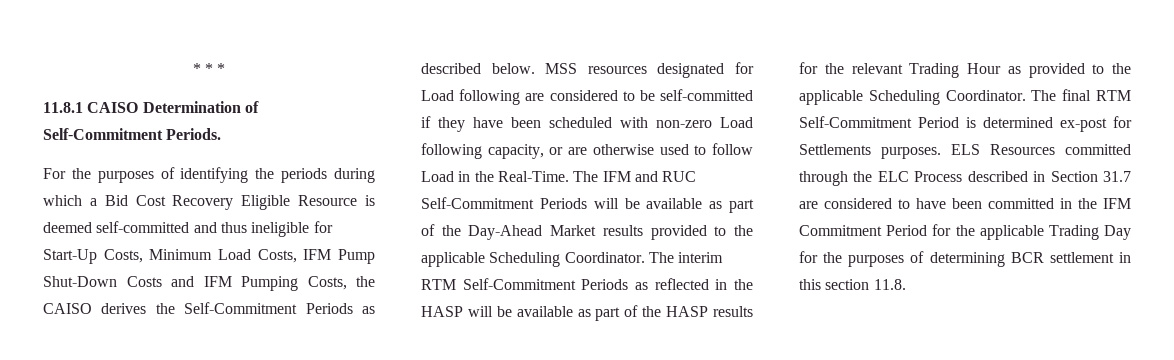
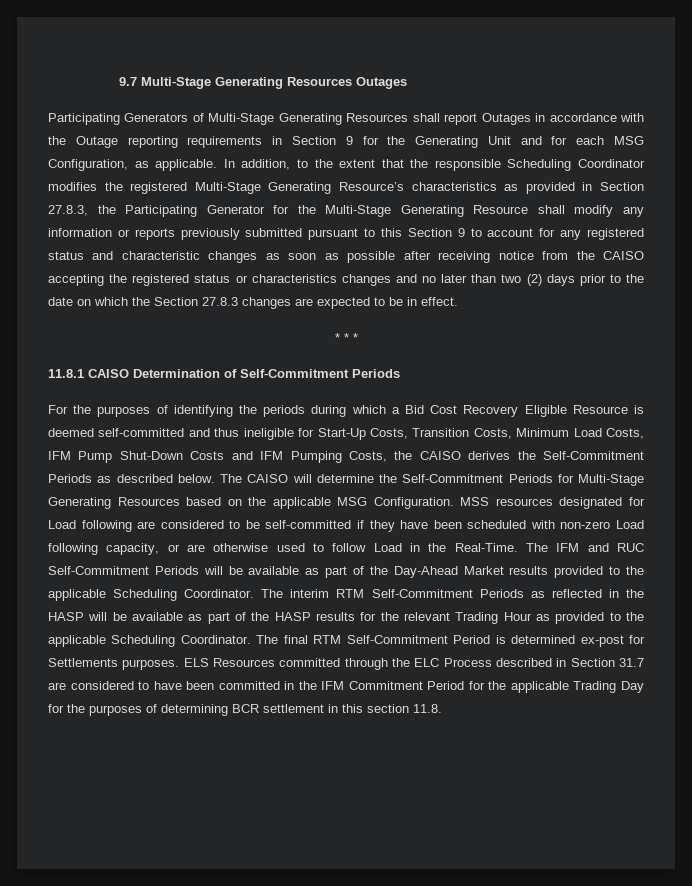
(192, 68) none -> [118,77,407,89] [48,113,644,125] [48,136,644,148] [48,159,645,171] [48,182,645,194] [48,205,644,217] [48,228,644,240] [48,251,644,263] [48,274,644,286] [48,297,458,309] 9.7 Multi-Stage Generating Resources Outages // Participating Generators of Multi-Stage Generating Resources shall report Outages in accordance with the Outage reporting requirements in Section 9 for the Generating Unit and for each MSG Configuration, as applicable. In addition, to the extent that the responsible Scheduling Coordinator modifies the registered Multi-Stage Generating Resource’s characteristics as provided in Section 27.8.3, the Participating Generator for the Multi-Stage Generating Resource shall modify any information or reports previously submitted pursuant to this Section 9 to account for any registered status and characteristic changes as soon as possible after receiving notice from the CAISO accepting the registered status or characteristics changes and no later than two (2) days prior to the date on which the Section 27.8.3 changes are expected to be in effect. //
[166,128,222,140] Periods. -> [352,369,400,378] Periods
(143, 256) none -> [412,428,512,439] Transition Costs,
(535, 68) none -> [220,474,644,486] [48,497,454,509] The CAISO will determine the Self-Commitment Periods for Multi-Stage Generating Resources based on the applicable MSG Configuration.

